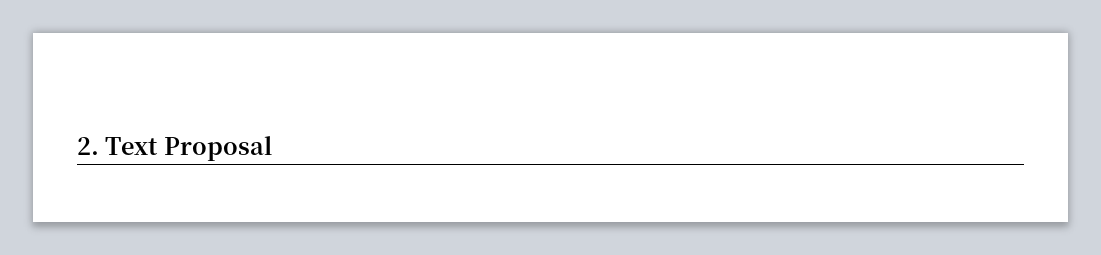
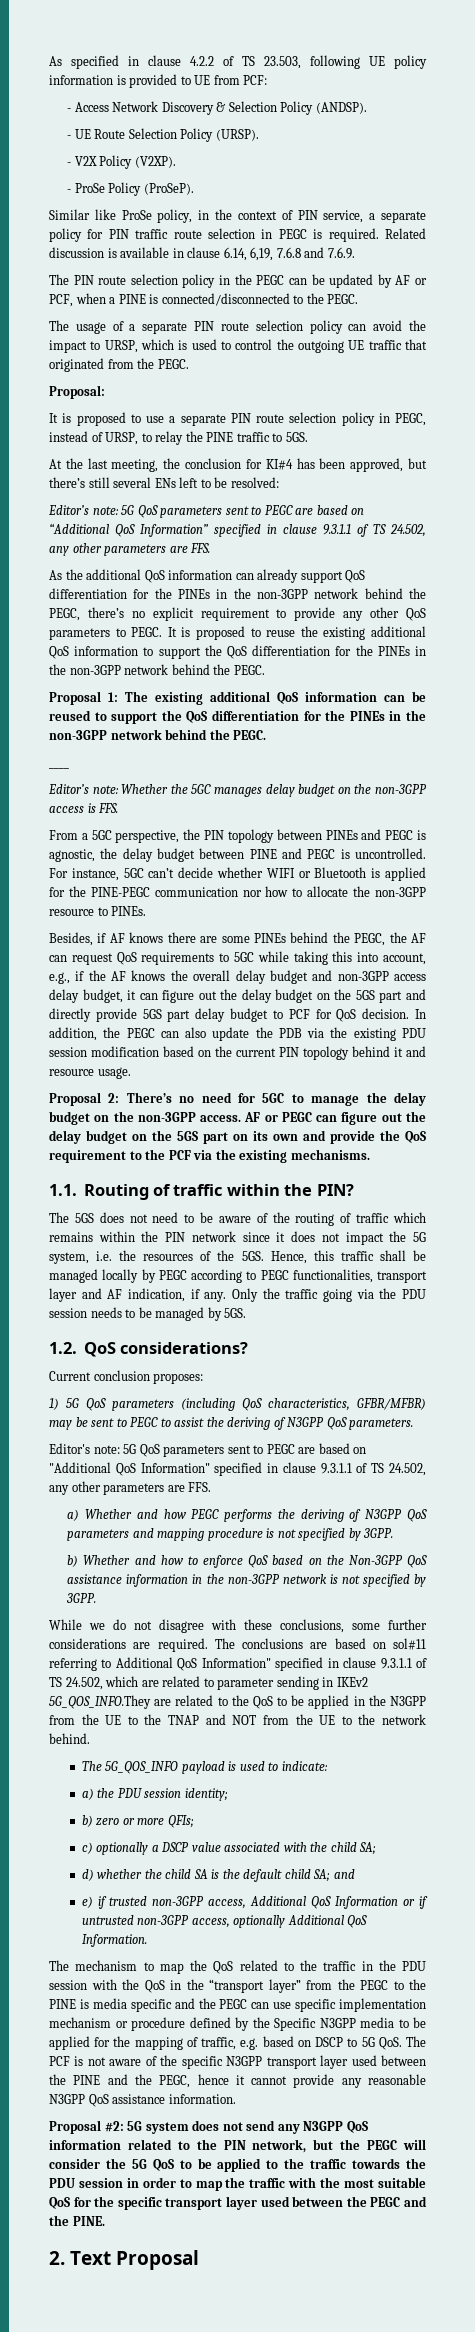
(77, 146) none -> [49,55,427,69] [49,74,268,88] [67,101,367,115] [67,128,259,142] [67,155,176,169] [67,182,194,196] [49,209,426,223] [49,228,426,242] [49,247,355,261] [49,274,428,288] [49,293,359,307] [49,320,426,334] [49,339,427,353] [49,358,189,372] [49,385,105,399] [49,412,426,426] [49,431,308,445] [49,458,427,472] [49,477,279,488] [48,505,365,518] [49,523,426,537] [49,543,211,556] [49,569,366,583] [49,588,426,599] [49,607,426,621] [49,626,427,640] [49,645,426,659] [49,664,265,675] [49,691,426,705] [49,710,427,724] [49,729,267,740] [49,767,69,769] [48,784,427,797] [49,803,119,813] [49,829,426,843] [49,848,426,862] [49,867,427,881] [49,886,426,897] [49,906,147,916] [49,932,427,946] [49,951,427,965] [49,970,427,984] [49,989,427,1003] [49,1008,426,1022] [49,1027,426,1041] [49,1046,426,1060] [49,1067,131,1079] [49,1092,426,1106] [49,1111,426,1125] [49,1130,426,1144] [49,1149,370,1163] [49,1184,354,1200] [49,1212,427,1226] [49,1231,426,1245] [49,1250,426,1264] [49,1269,427,1283] [49,1288,426,1302] [49,1307,247,1321] [49,1342,248,1357] [49,1370,204,1384] [49,1398,426,1411] [49,1417,414,1430] [49,1443,367,1457] [49,1462,426,1476] [49,1481,212,1495] [67,1509,427,1522] [67,1528,394,1541] [67,1555,428,1568] [67,1574,426,1587] [66,1593,97,1603] [49,1619,427,1633] [49,1638,426,1652] [49,1657,428,1671] [49,1676,368,1690] [49,1695,427,1709] [49,1714,427,1725] [49,1733,90,1744] [81,1761,328,1774] [81,1788,228,1801] [81,1815,194,1828] [81,1842,377,1855] [81,1869,355,1882] [81,1896,429,1909] [81,1915,368,1928] [81,1934,147,1947] [49,1960,426,1974] [49,1979,426,1993] [49,1998,426,2012] [49,2017,426,2031] [49,2036,426,2050] [49,2055,426,2069] [49,2074,427,2088] [49,2094,236,2107] [49,2120,368,2134] [49,2139,427,2153] [49,2158,427,2172] [49,2177,427,2191] [49,2196,427,2210] [49,2215,105,2226] As specified in clause 4.2.2 of TS 23.503, following UE policy information is provided to UE from PCF: // - Access Network Discovery & Selection Policy (ANDSP). // - UE Route Selection Policy (URSP). // - V2X Policy (V2XP). // - ProSe Policy (ProSeP). // Similar like ProSe policy, in the context of PIN service, a separate policy for PIN traffic route selection in PEGC is required. Related discussion is available in clause 6.14, 6,19, 7.6.8 and 7.6.9. // The PIN route selection policy in the PEGC can be updated by AF or PCF, when a PINE is connected/disconnected to the PEGC. // The usage of a separate PIN route selection policy can avoid the impact to URSP, which is used to control the outgoing UE traffic that originated from the PEGC. // Proposal: // It is proposed to use a separate PIN route selection policy in PEGC, instead of URSP, to relay the PINE traffic to 5GS. // At the last meeting, the conclusion for KI#4 has been approved, but there’s still several ENs left to be resolved: // Editor’s note: 5G QoS parameters sent to PEGC are based on “Additional QoS Information” specified in clause 9.3.1.1 of TS 24.502, any other parameters are FFS. // As the additional QoS information can already support QoS differentiation for the PINEs in the non-3GPP network behind the PEGC, there’s no explicit requirement to provide any other QoS parameters to PEGC. It is proposed to reuse the existing additional QoS information to support the QoS differentiation for the PINEs in the non-3GPP network behind the PEGC. // Proposal 1: The existing additional QoS information can be reused to support the QoS differentiation for the PINEs in the non-3GPP network behind the PEGC. // ____ // Editor’s note: Whether the 5GC manages delay budget on the non-3GPP access is FFS. // From a 5GC perspective, the PIN topology between PINEs and PEGC is agnostic, the delay budget between PINE and PEGC is uncontrolled. For instance, 5GC can’t decide whether WIFI or Bluetooth is applied for the PINE-PEGC communication nor how to allocate the non-3GPP resource to PINEs. // Besides, if AF knows there are some PINEs behind the PEGC, the AF can request QoS requirements to 5GC while taking this into account, e.g., if the AF knows the overall delay budget and non-3GPP access delay budget, it can figure out the delay budget on the 5GS part and directly provide 5GS part delay budget to PCF for QoS decision. In addition, the PEGC can also update the PDB via the existing PDU session modification based on the current PIN topology behind it and resource usage. // Proposal 2: There’s no need for 5GC to manage the delay budget on the non-3GPP access. AF or PEGC can figure out the delay budget on the 5GS part on its own and provide the QoS requirement to the PCF via the existing mechanisms. // 1.1. Routing of traffic within the PIN? // The 5GS does not need to be aware of the routing of traffic which remains within the PIN network since it does not impact the 5G system, i.e. the resources of the 5GS. Hence, this traffic shall be managed locally by PEGC according to PEGC functionalities, transport layer and AF indication, if any. Only the traffic going via the PDU session needs to be managed by 5GS. // 1.2. QoS considerations? // Current conclusion proposes: // 1) 5G QoS parameters (including QoS characteristics, GFBR/MFBR) may be sent to PEGC to assist the deriving of N3GPP QoS parameters. // Editor's note: 5G QoS parameters sent to PEGC are based on "Additional QoS Information" specified in clause 9.3.1.1 of TS 24.502, any other parameters are FFS. // a) Whether and how PEGC performs the deriving of N3GPP QoS parameters and mapping procedure is not specified by 3GPP. // b) Whether and how to enforce QoS based on the Non-3GPP QoS assistance information in the non-3GPP network is not specified by 3GPP. // While we do not disagree with these conclusions, some further considerations are required. The conclusions are based on sol#11 referring to Additional QoS Information" specified in clause 9.3.1.1 of TS 24.502, which are related to parameter sending in IKEv2 5G_QOS_INFO.They are related to the QoS to be applied in the N3GPP from the UE to the TNAP and NOT from the UE to the network behind. // The 5G_QOS_INFO payload is used to indicate: // a) the PDU session identity; // b) zero or more QFIs; // c) optionally a DSCP value associated with the child SA; // d) whether the child SA is the default child SA; and // e) if trusted non-3GPP access, Additional QoS Information or if untrusted non-3GPP access, optionally Additional QoS Information. // The mechanism to map the QoS related to the traffic in the PDU session with the QoS in the “transport layer” from the PEGC to the PINE is media specific and the PEGC can use specific implementation mechanism or procedure defined by the Specific N3GPP media to be applied for the mapping of traffic, e.g. based on DSCP to 5G QoS. The PCF is not aware of the specific N3GPP transport layer used between the PINE and the PEGC, hence it cannot provide any reasonable N3GPP QoS assistance information. // Proposal #2: 5G system does not send any N3GPP QoS information related to the PIN network, but the PEGC will consider the 5G QoS to be applied to the traffic towards the PDU session in order to map the traffic with the most suitable QoS for the specific transport layer used between the PEGC and the PINE. //

